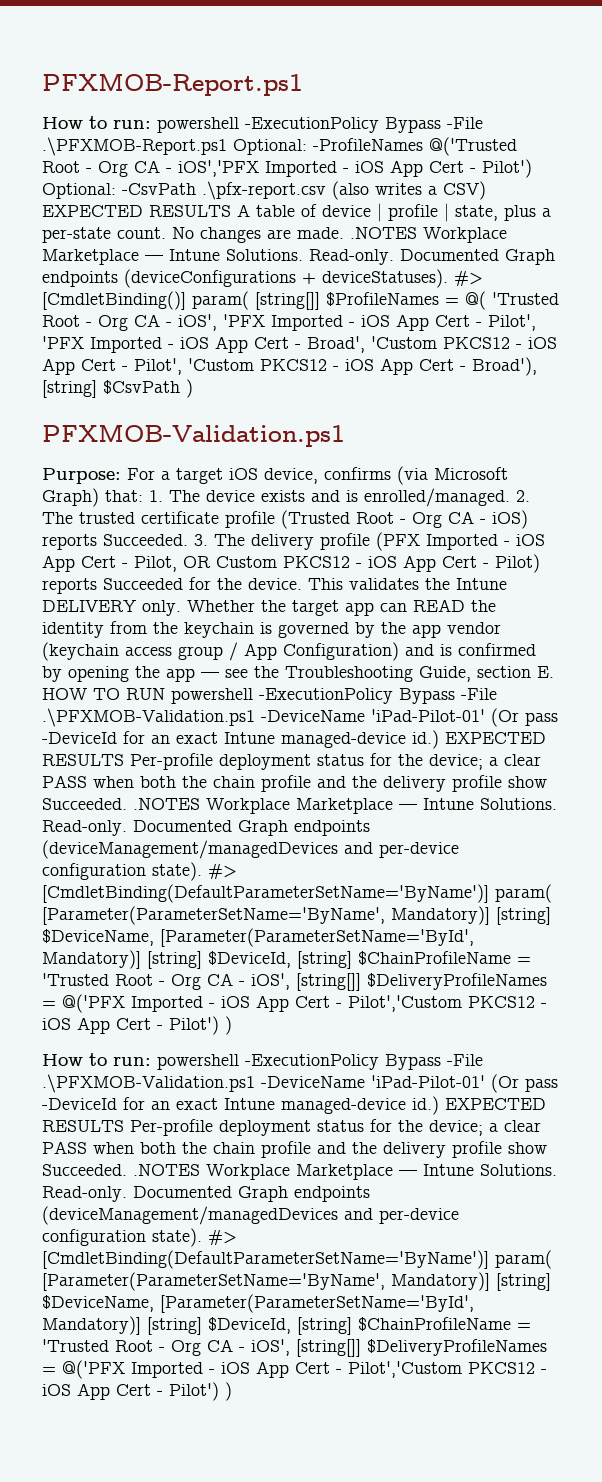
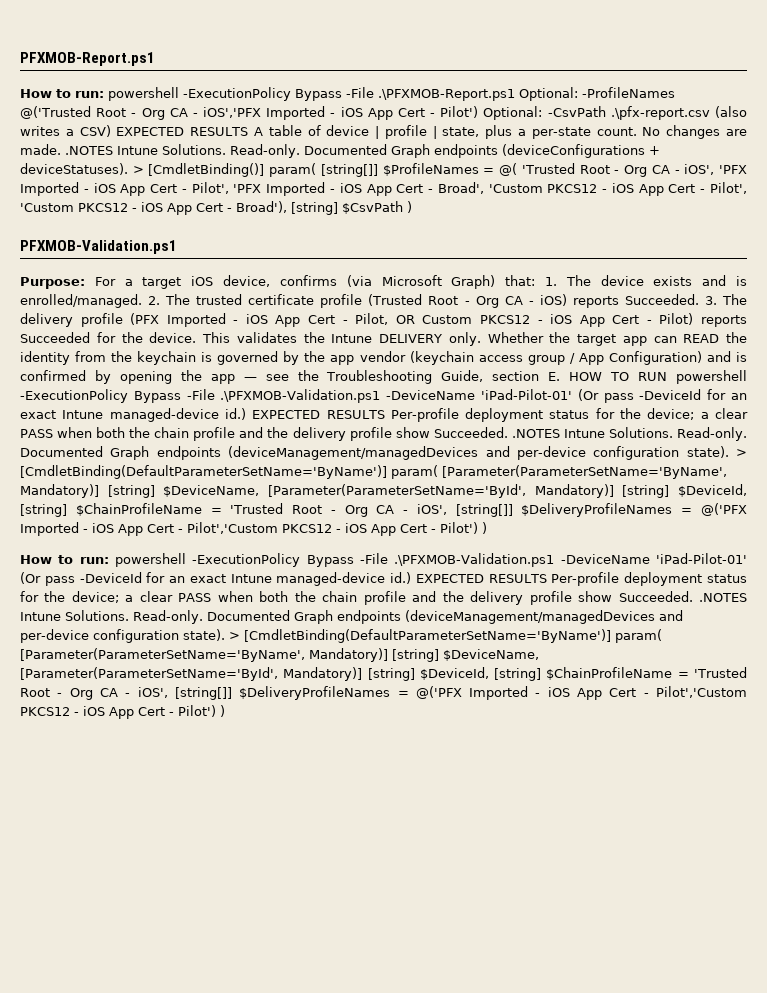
[423,227,507,243] [42,249,163,265] Workplace Marketplace — -> (113, 150) none
[454,270,483,287] #> -> [132,166,144,174] >
[206,798,417,814] Workplace Marketplace — -> (560, 433) none
[208,863,237,880] #> -> [736,449,747,457] >
[206,1164,417,1180] Workplace Marketplace — -> (748, 597) none
[208,1229,237,1246] #> -> [229,632,240,640] >

